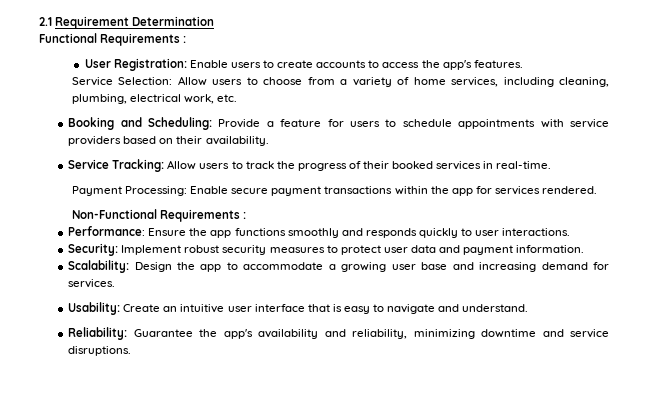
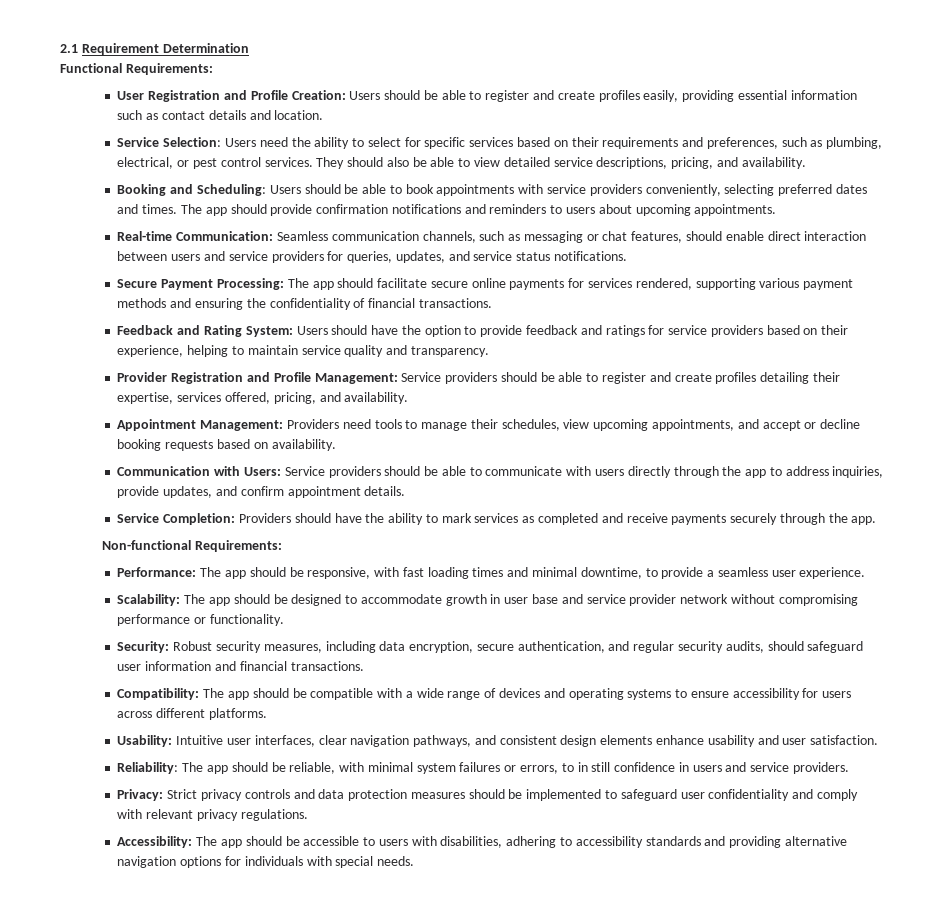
[100,33,187,46] Requirements : -> [125,63,213,75] Requirements:
[113,58,523,71] [71,76,610,87] [71,94,238,104] [68,117,609,130] [68,136,269,146] [68,159,552,172] [71,186,598,196] [71,209,247,222] [68,226,571,238] [68,243,585,256] [68,260,610,273] [68,279,116,288] [68,302,529,315] [68,327,609,340] [68,346,132,356] Registration: Enable users to create accounts to access the app's features. // Service Selection: Allow users to choose from a variety of home services, including cleaning, plumbing, electrical work, etc. // Booking and Scheduling: Provide a feature for users to schedule appointments with service providers based on their availability. // Service Tracking: Allow users to track the progress of their booked services in real-time. // Payment Processing: Enable secure payment transactions within the app for services rendered. // Non-Functional Requirements : // Performance: Ensure the app functions smoothly and responds quickly to user interactions. // Security: Implement robust security measures to protect user data and payment information. // Scalability: Design the app to accommodate a growing user base and increasing demand for services. // Usability: Create an intuitive user interface that is easy to navigate and understand. // Reliability: Guarantee the app's availability and reliability, minimizing downtime and service disruptions. -> [148,90,857,102] [117,110,324,120] [117,137,883,149] [117,157,806,169] [117,184,867,196] [117,204,777,216] [117,231,867,243] [117,251,627,263] [117,278,854,290] [117,298,492,310] [117,325,849,337] [117,345,489,357] [117,372,840,384] [117,392,409,404] [117,419,861,431] [117,439,336,451] [117,466,884,478] [117,486,406,498] [117,513,877,525] [102,540,282,552] [117,567,866,579] [117,594,858,606] [117,614,284,626] [117,641,864,653] [117,661,364,671] [117,688,852,700] [117,708,267,720] [117,735,879,747] [117,762,850,774] [117,789,858,801] [117,809,308,821] [117,836,847,848] [117,856,415,868] Registration and Profile Creation: Users should be able to register and create profiles easily, providing essential information such as contact details and location. // Service Selection: Users need the ability to select for specific services based on their requirements and preferences, such as plumbing, electrical, or pest control services. They should also be able to view detailed service descriptions, pricing, and availability. // Booking and Scheduling: Users should be able to book appointments with service providers conveniently, selecting preferred dates and times. The app should provide confirmation notifications and reminders to users about upcoming appointments. // Real-time Communication: Seamless communication channels, such as messaging or chat features, should enable direct interaction between users and service providers for queries, updates, and service status notifications. // Secure Payment Processing: The app should facilitate secure online payments for services rendered, supporting various payment methods and ensuring the confidentiality of financial transactions. // Feedback and Rating System: Users should have the option to provide feedback and ratings for service providers based on their experience, helping to maintain service quality and transparency. // Provider Registration and Profile Management: Service providers should be able to register and create profiles detailing their expertise, services offered, pricing, and availability. // Appointment Management: Providers need tools to manage their schedules, view upcoming appointments, and accept or decline booking requests based on availability. // Communication with Users: Service providers should be able to communicate with users directly through the app to address inquiries, provide updates, and confirm appointment details. // Service Completion: Providers should have the ability to mark services as completed and receive payments securely through the app. // Non-functional Requirements: // Performance: The app should be responsive, with fast loading times and minimal downtime, to provide a seamless user experience. // Scalability: The app should be designed to accommodate growth in user base and service provider network without compromising performance or functionality. // Security: Robust security measures, including data encryption, secure authentication, and regular security audits, should safeguard user information and financial transactions. // Compatibility: The app should be compatible with a wide range of devices and operating systems to ensure accessibility for users across different platforms. // Usability: Intuitive user interfaces, clear navigation pathways, and consistent design elements enhance usability and user satisfaction. // Reliability: The app should be reliable, with minimal system failures or errors, to in still confidence in users and service providers. // Privacy: Strict privacy controls and data protection measures should be implemented to safeguard user confidentiality and comply with relevant privacy regulations. // Accessibility: The app should be accessible to users with disabilities, adhering to accessibility standards and providing alternative navigation options for individuals with special needs.

